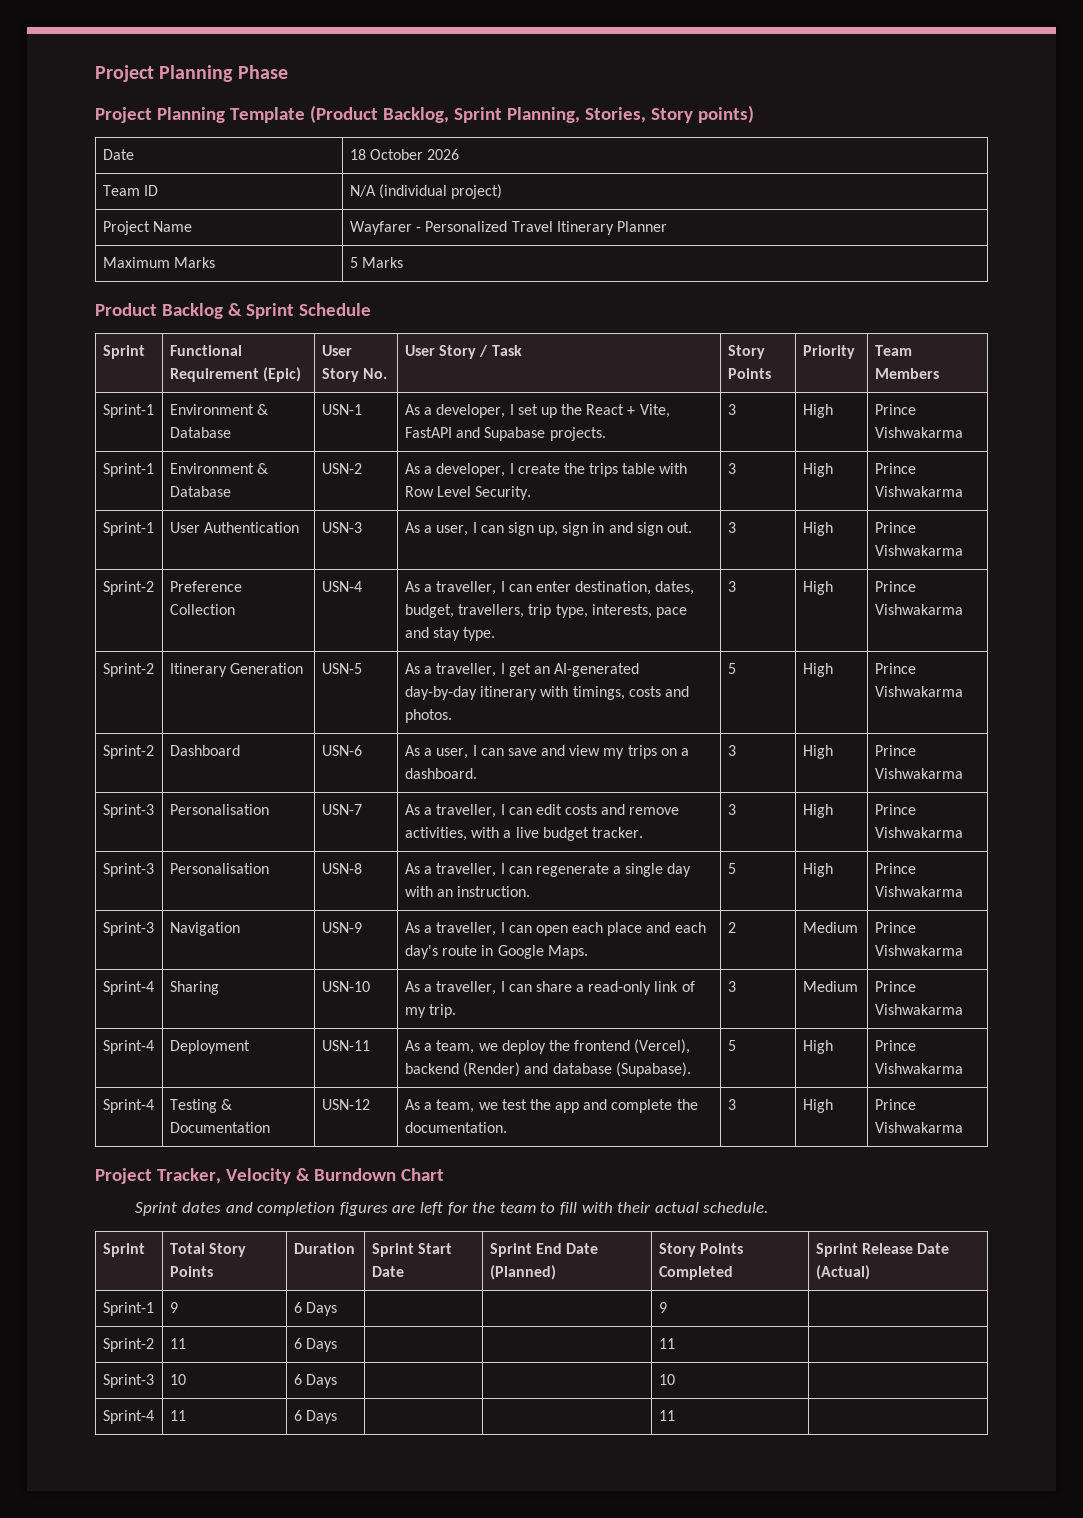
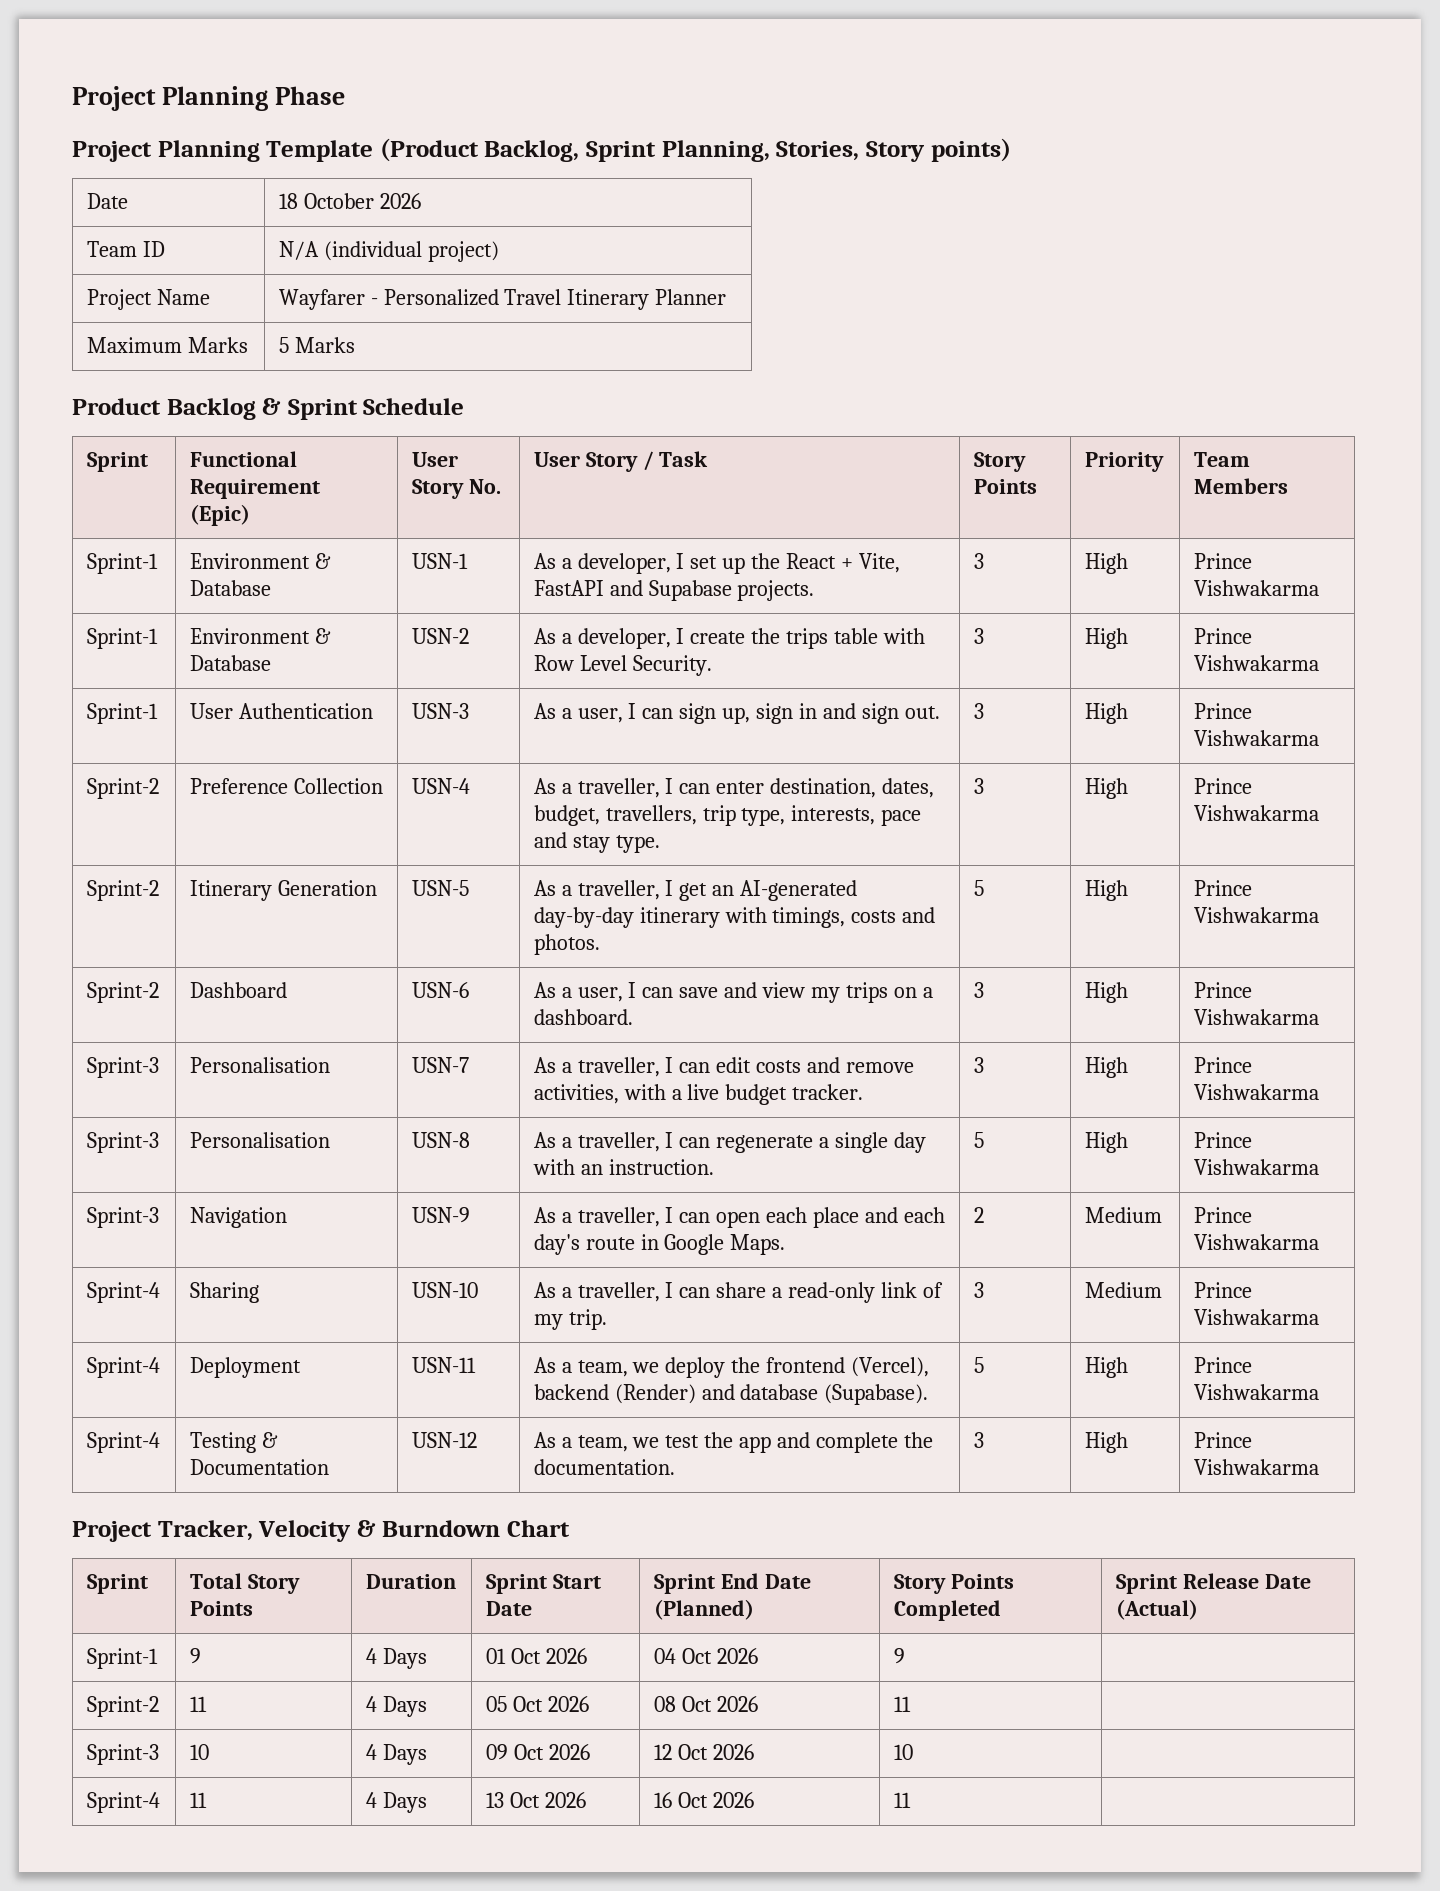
[135,1202,769,1216] // Sprint dates and completion figures are left for the team to fill with their actual schedule. -> (571, 1528) none
[293,1302,338,1316] 6 Days | | -> [365,1648,427,1669] [485,1648,587,1664] [653,1648,758,1664] 4 Days | 01 Oct 2026 | 04 Oct 2026
[293,1338,338,1352] 6 Days | | -> [365,1696,427,1717] [485,1696,589,1712] [653,1696,758,1712] 4 Days | 05 Oct 2026 | 08 Oct 2026
[293,1374,338,1388] 6 Days | | -> [365,1744,427,1765] [485,1744,590,1760] [653,1744,754,1760] 4 Days | 09 Oct 2026 | 12 Oct 2026
[293,1410,338,1424] 6 Days | | -> [365,1792,427,1813] [485,1792,586,1808] [653,1792,754,1808] 4 Days | 13 Oct 2026 | 16 Oct 2026

